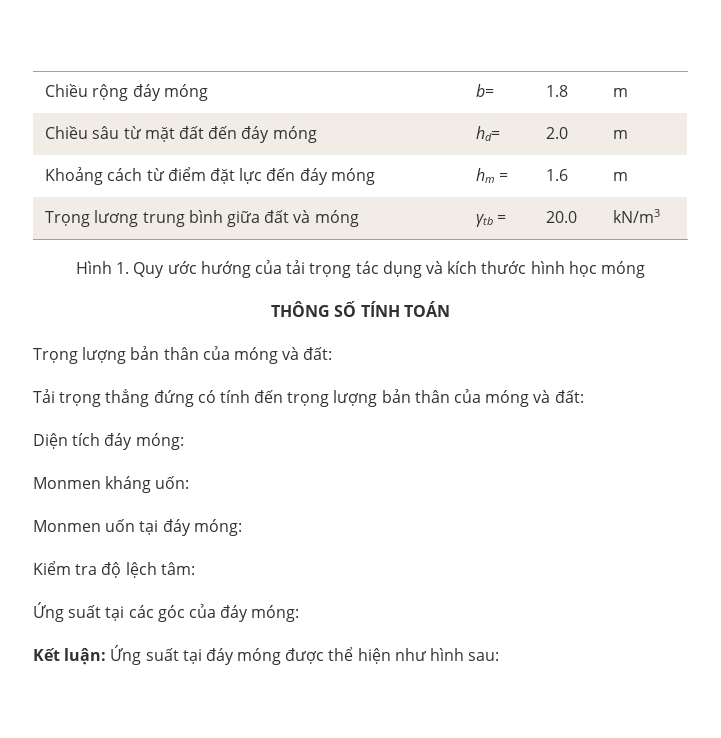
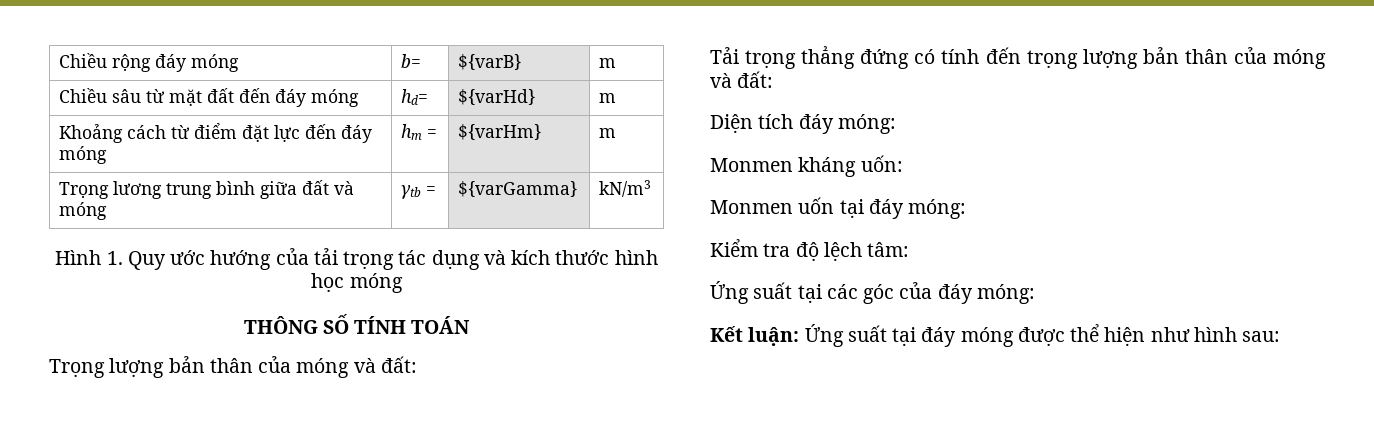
[546,85,569,97] 1.8 -> [458,54,522,70] ${varB}
[546,127,569,139] 2.0 -> [458,89,536,105] ${varHd}
[546,169,569,181] 1.6 -> [458,124,542,140] ${varHm}
[546,211,578,223] 20.0 -> [458,181,578,197] ${varGamma}

